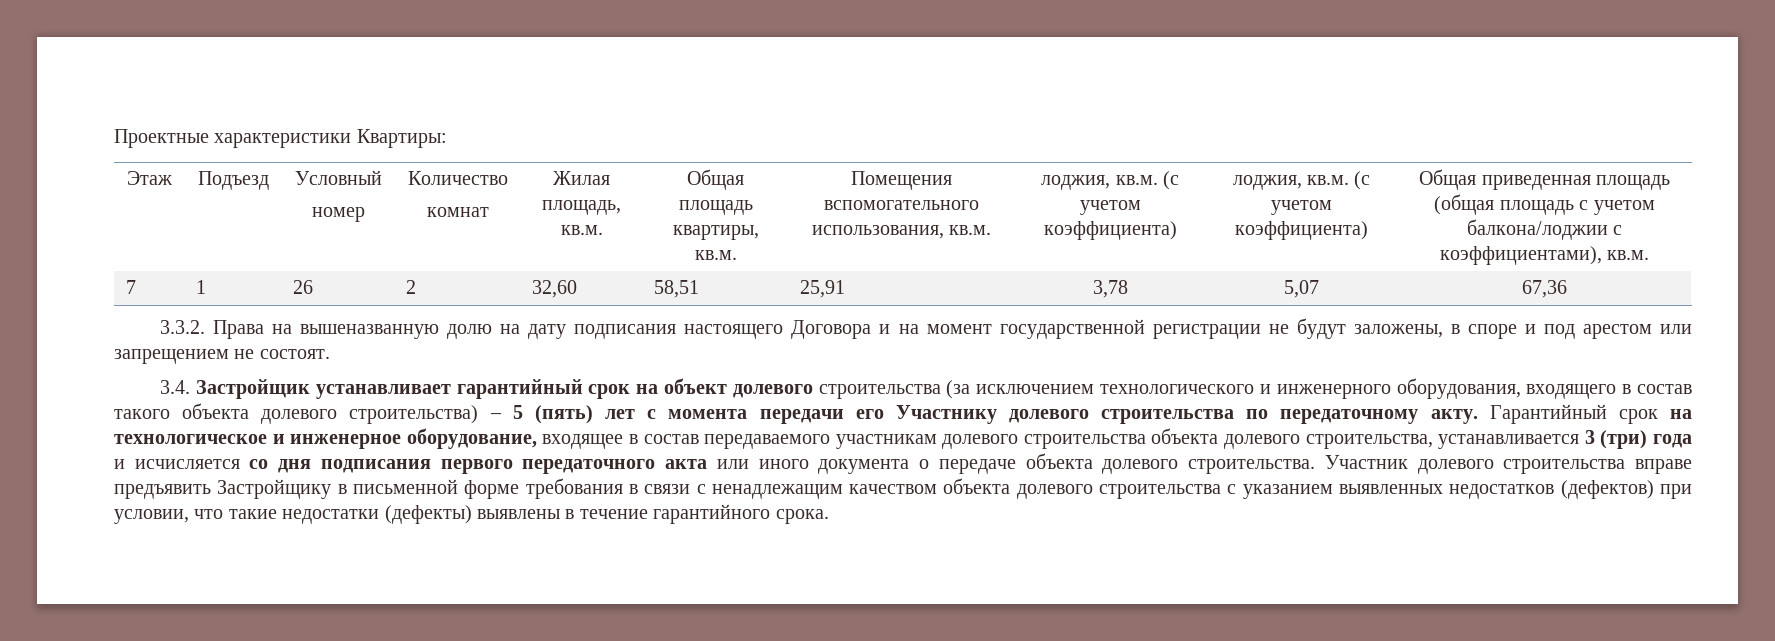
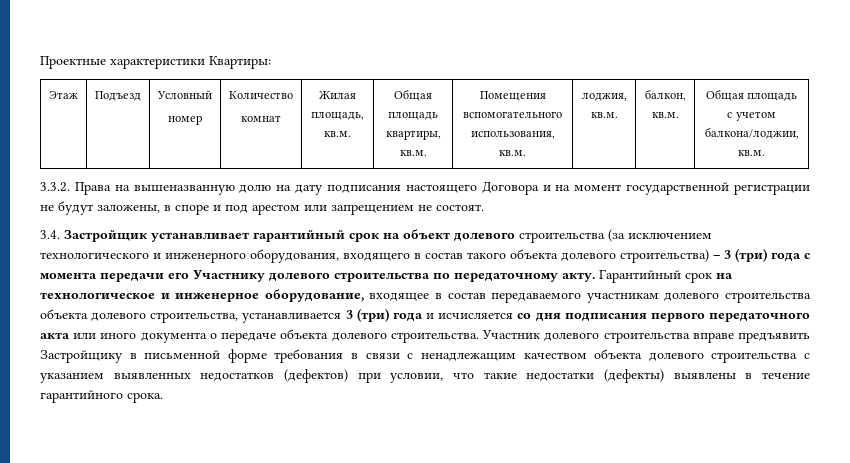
[1162,171,1179,190] [1079,200,1141,215] [1043,221,1177,240] [1232,171,1371,190] [1271,200,1332,215] [1235,221,1368,240] [1419,169,1670,190] [1434,194,1655,215] [1466,219,1623,240] [1439,246,1650,265] [126,280,137,294] [196,280,207,294] [293,280,314,294] [406,280,417,294] [532,280,578,298] [654,280,700,298] [800,280,846,298] [1092,280,1128,298] [1284,280,1319,298] [1522,280,1567,298] (с учетом коэффициента) | лоджия, кв.м. (с учетом коэффициента) | Общая приведенная площадь (общая площадь с учетом балкона/лоджии с коэффициентами), кв.м. // 7 | 1 | 26 | 2 | 32,60 | 58,51 | 25,91 | 3,78 | 5,07 | 67,36 -> [644,89,686,101] [651,112,679,118] [705,89,798,101] [727,111,776,121] [704,127,799,139] [738,150,765,156] | балкон, кв.м. | Общая площадь с учетом балкона/лоджии, кв.м.
[512,405,636,424] 5 (пять) лет -> [724,248,801,262] 3 (три) года

